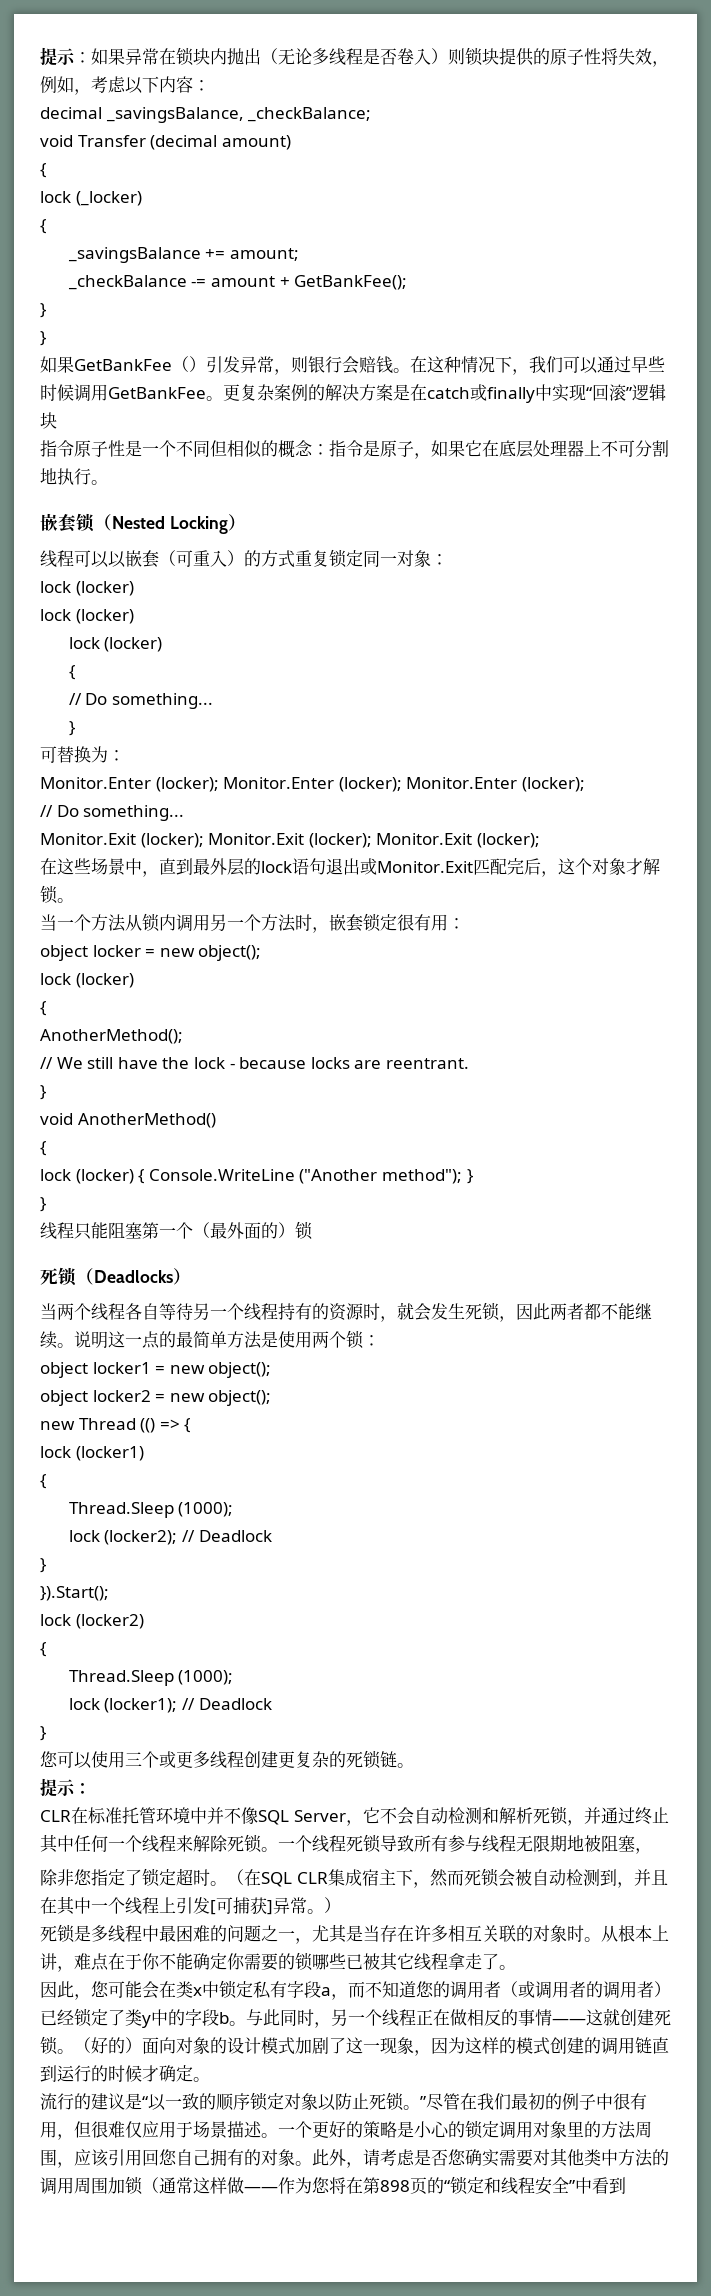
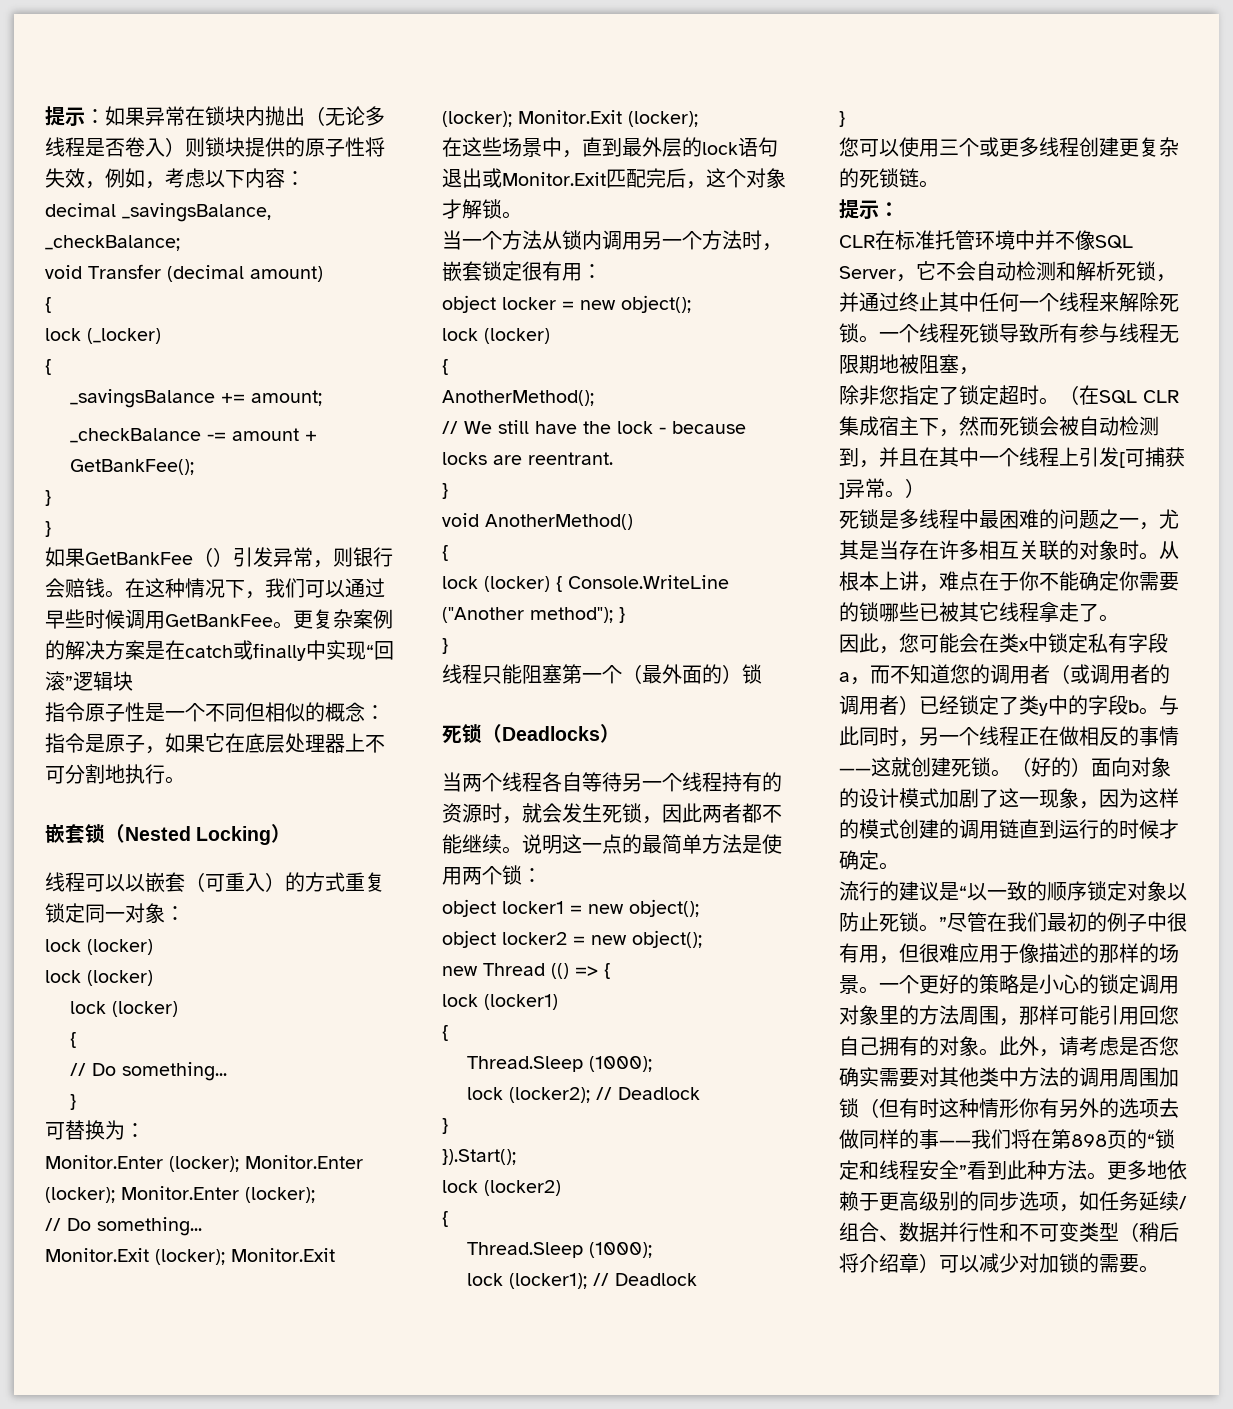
[125,2121,262,2138] 仅应用于场景描述 -> [959,943,1179,963] [839,975,859,994] 应用于像描述的那样的场景
[74,2149,109,2167] 应该 -> [1019,1005,1099,1025] 那样可能
[159,2177,330,2194] 通常这样做——作为您 -> [879,1098,1179,1118] [839,1129,1011,1149] 但有时这种情形你有另外的选项去做同样的事——我们
[575,2177,626,2194] 中看到 -> [967,1160,1187,1180] [839,1191,1187,1212] [839,1222,1179,1242] [839,1253,1159,1273] 看到此种方法。更多地依赖于更高级别的同步选项，如任务延续/组合、数据并行性和不可变类型（稍后将介绍章）可以减少对加锁的需要。

